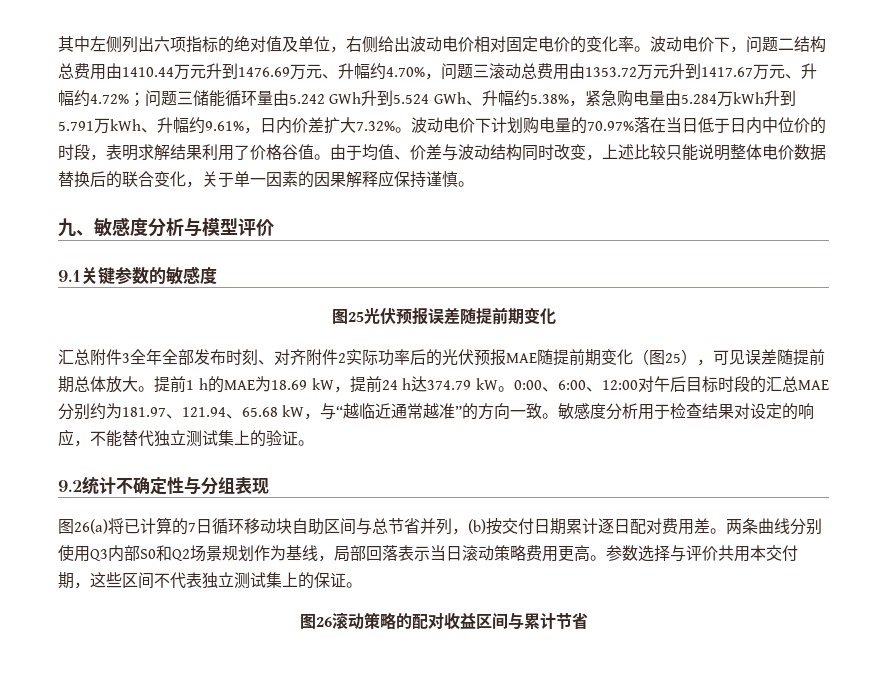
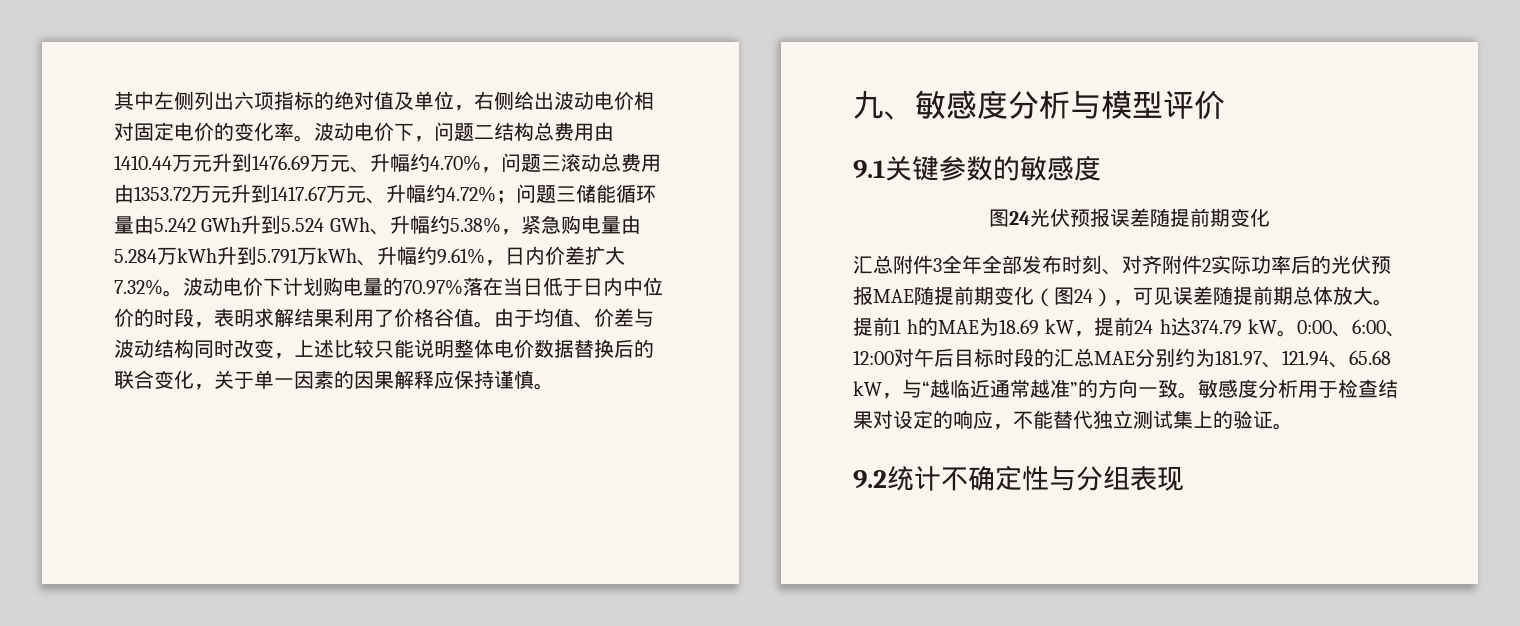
[347,312,364,322] 25 -> [1009,211,1030,225] 24
[665,353,681,363] 25 -> [1074,289,1093,303] 24
[58,517,822,535] [58,545,798,562] [58,572,362,589] [299,612,588,630] // 图26(a)将已计算的7日循环移动块自助区间与总节省并列，(b)按交付日期累计逐日配对费用差。两条曲线分别使用Q3内部S0和Q2场景规划作为基线，局部回落表示当日滚动策略费用更高。参数选择与评价共用本交付期，这些区间不代表独立测试集上的保证。 // 图26滚动策略的配对收益区间与累计节省 -> (1184, 479) none

